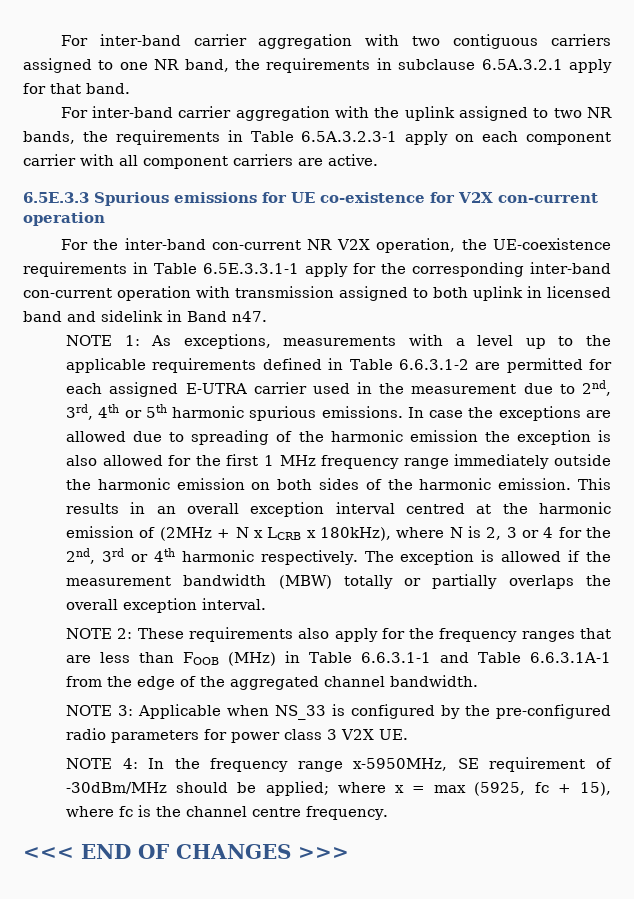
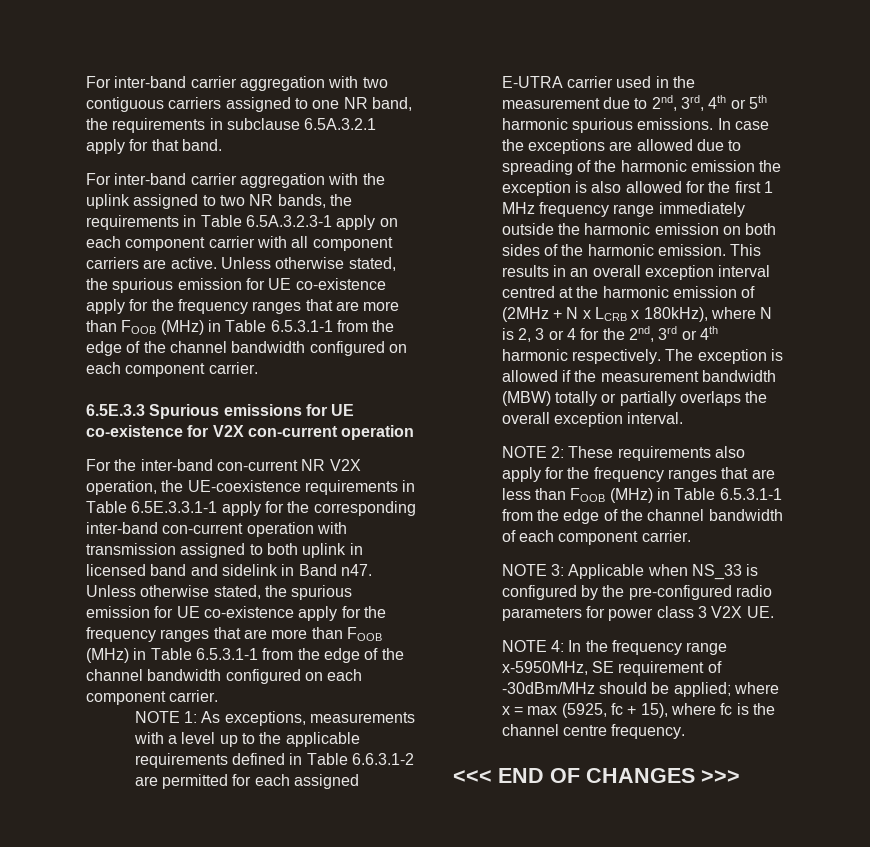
(378, 160) none -> [220,257,396,271] [86,278,386,293] [86,299,400,314] [86,320,395,335] [86,341,407,356] [86,362,258,377] Unless otherwise stated, the spurious emission for UE co-existence apply for the frequency ranges that are more than FOOB (MHz) in Table 6.5.3.1-1 from the edge of the channel bandwidth configured on each component carrier.
(267, 316) none -> [86,585,353,600] [86,606,386,621] [86,627,382,642] [86,648,404,663] [86,669,363,684] [86,690,219,705] Unless otherwise stated, the spurious emission for UE co-existence apply for the frequency ranges that are more than FOOB (MHz) in Table 6.5.3.1-1 from the edge of the channel bandwidth configured on each component carrier.
[361,652,612,663] [66,675,479,690] 6.6.3.1-1 and Table 6.6.3.1A-1 from the edge of the aggregated channel bandwidth. -> [719,488,782,500] [501,509,783,524] [501,530,691,545] 6.5.3.1-1 from the edge of the channel bandwidth of each component carrier.

